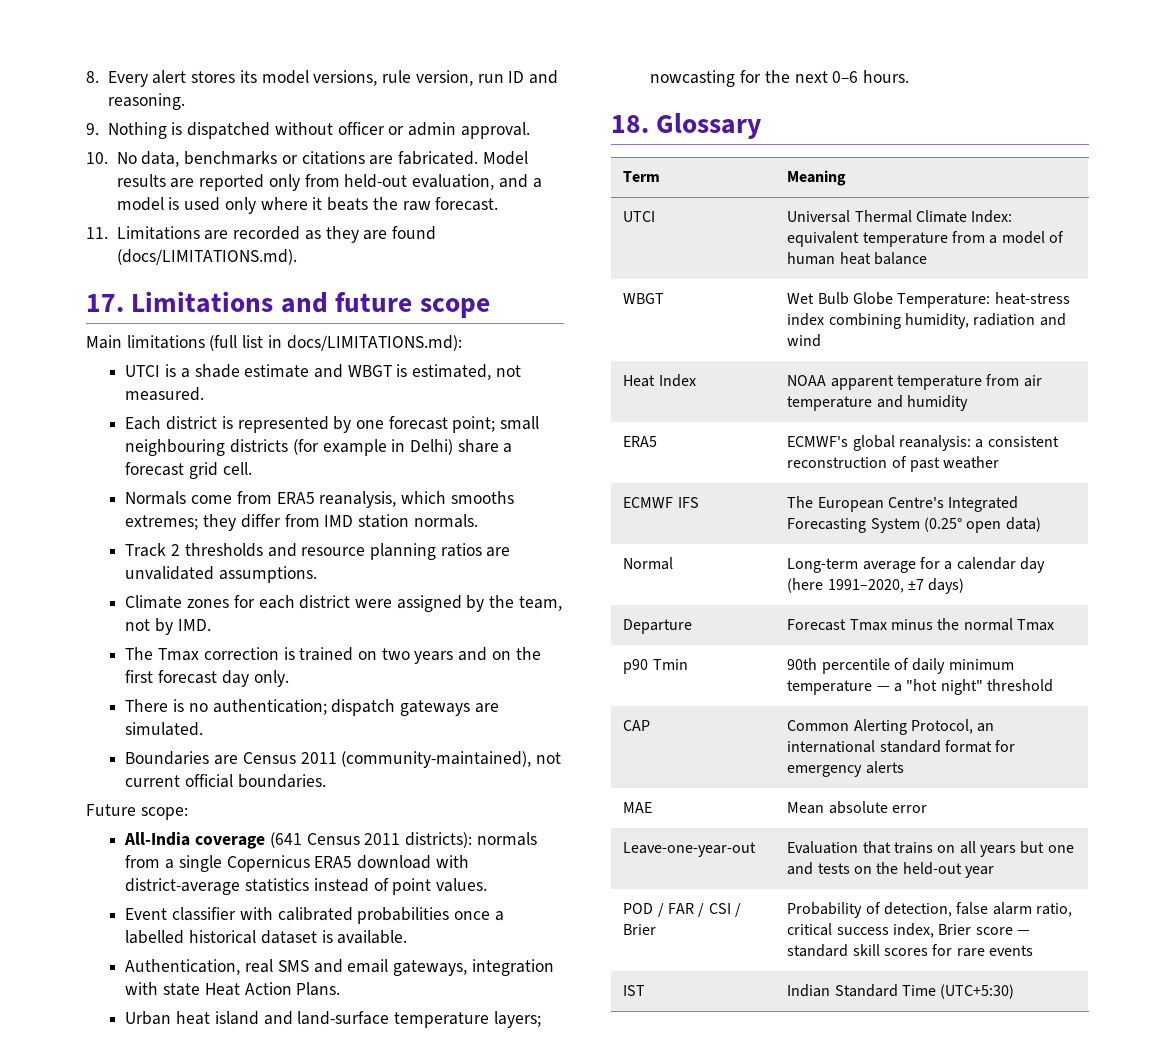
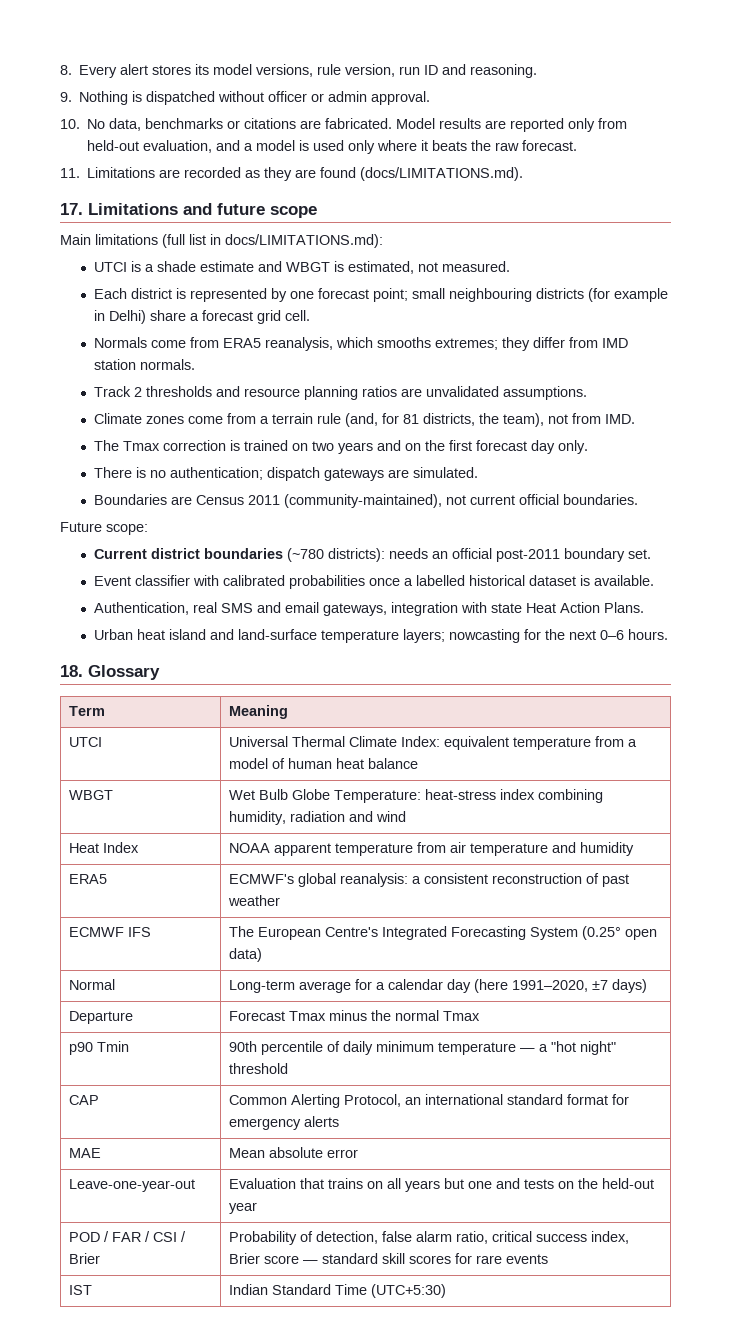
[233,595,562,612] [125,618,174,635] for each district were assigned by the team, not by -> [187,413,601,427] come from a terrain rule (and, for 81 districts, the team), not from
[124,832,537,849] [125,855,469,872] [125,878,488,895] All-India coverage (641 Census 2011 districts): normals from a single Copernicus ERA5 download with district-average statistics instead of point values. -> [93,548,651,562] Current district boundaries (~780 districts): needs an official post-2011 boundary set.

